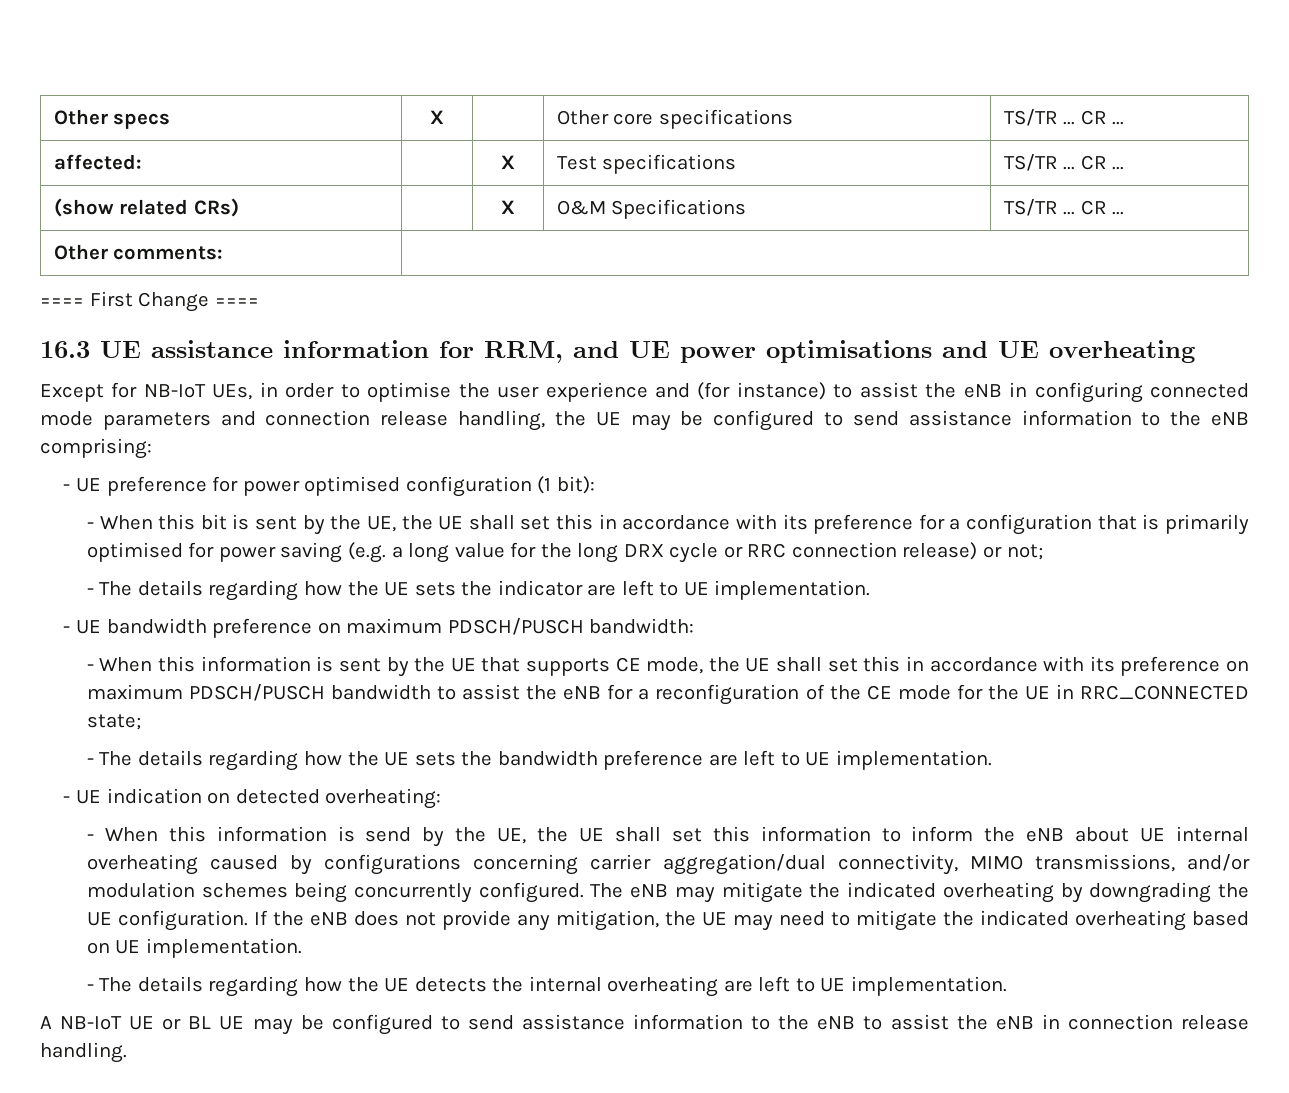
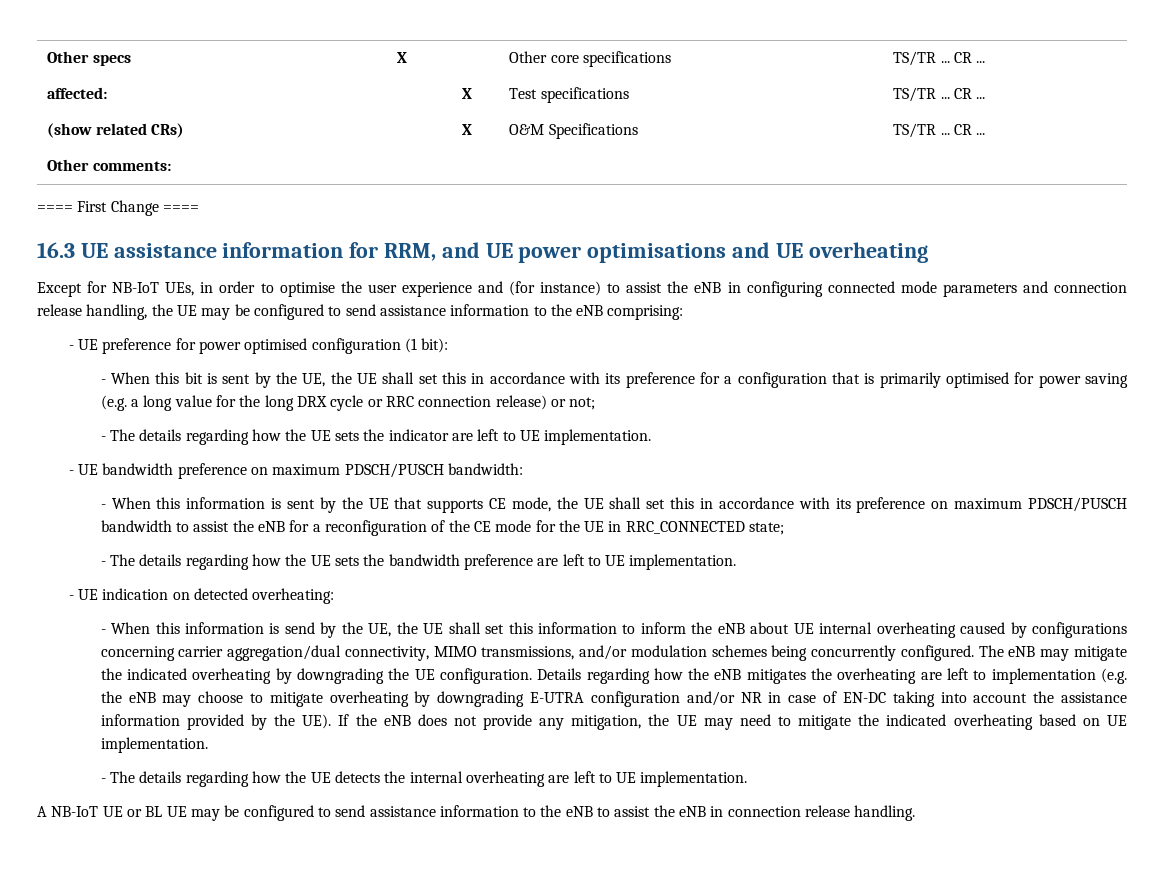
(248, 920) none -> [537,668,1127,684] [100,691,1128,707] [100,714,332,730] Details regarding how the eNB mitigates the overheating are left to implementation (e.g. the eNB may choose to mitigate overheating by downgrading E-UTRA configuration and/or NR in case of EN-DC taking into account the assistance information provided by the UE).

